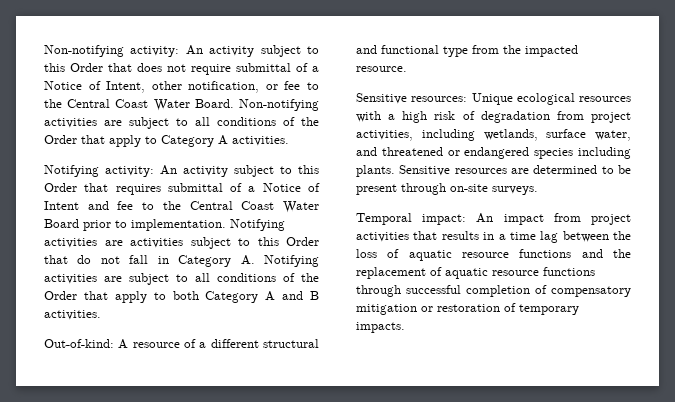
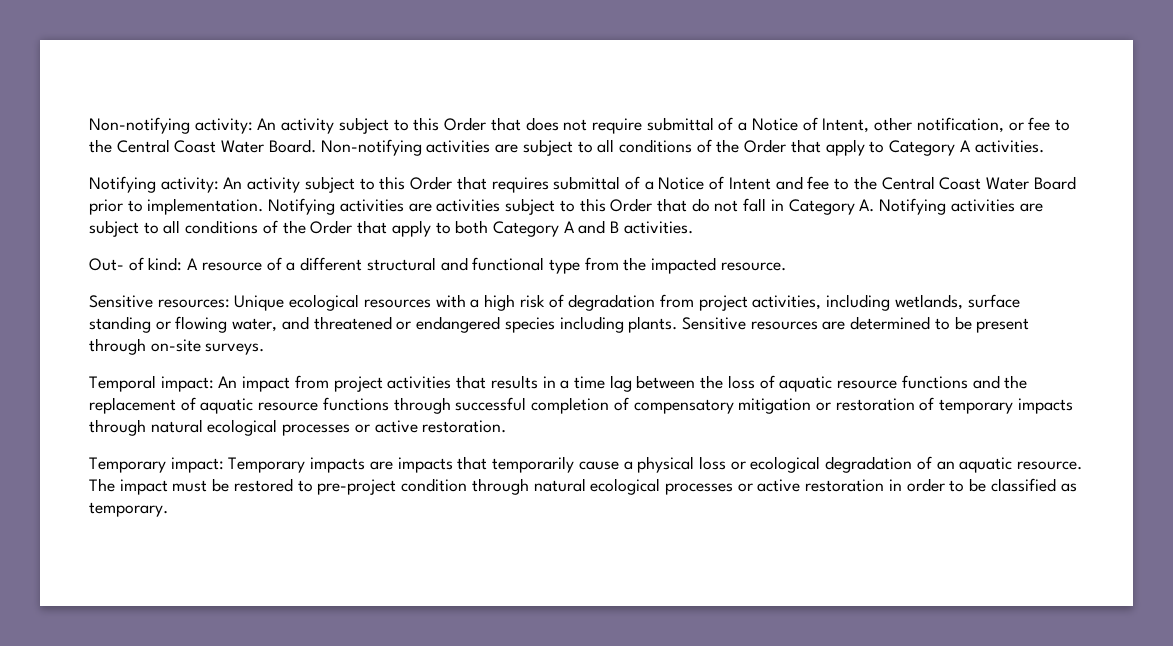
[44,339,114,348] Out-of-kind: -> [89,257,183,271] Out- of kind:
(587, 133) none -> [89,316,228,333] standing or flowing
[356,322,405,333] impacts. -> [1017,398,1073,414] [89,419,507,436] [89,456,1083,473] [89,478,1077,495] [89,502,168,517] impacts through natural ecological processes or active restoration. // Temporary impact: Temporary impacts are impacts that temporarily cause a physical loss or ecological degradation of an aquatic resource. The impact must be restored to pre-project condition through natural ecological processes or active restoration in order to be classified as temporary.

